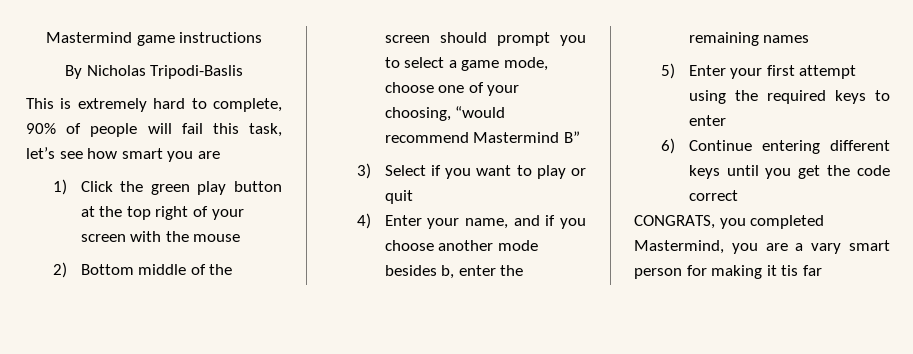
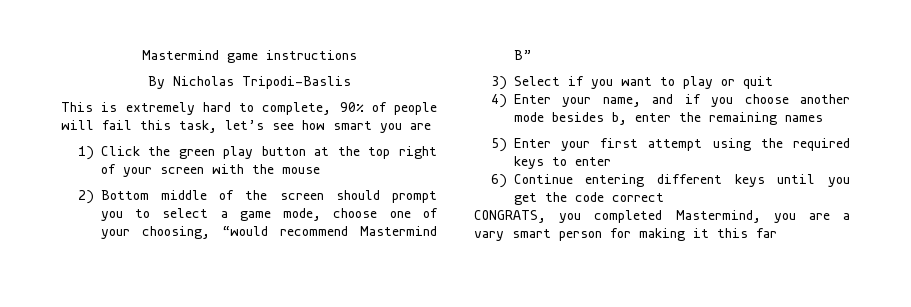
[781,265,799,276] tis -> [717,228,748,238] this

